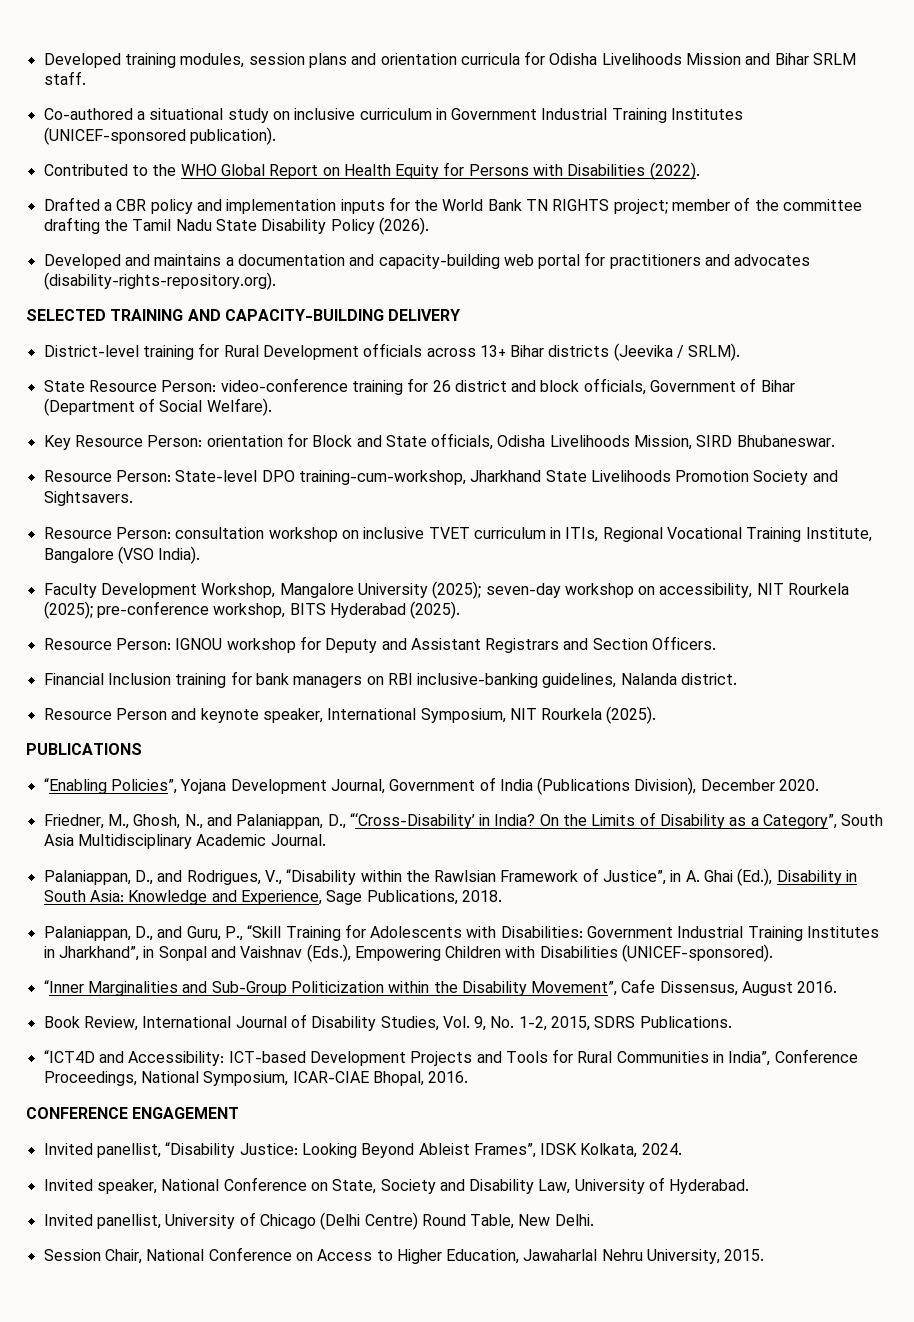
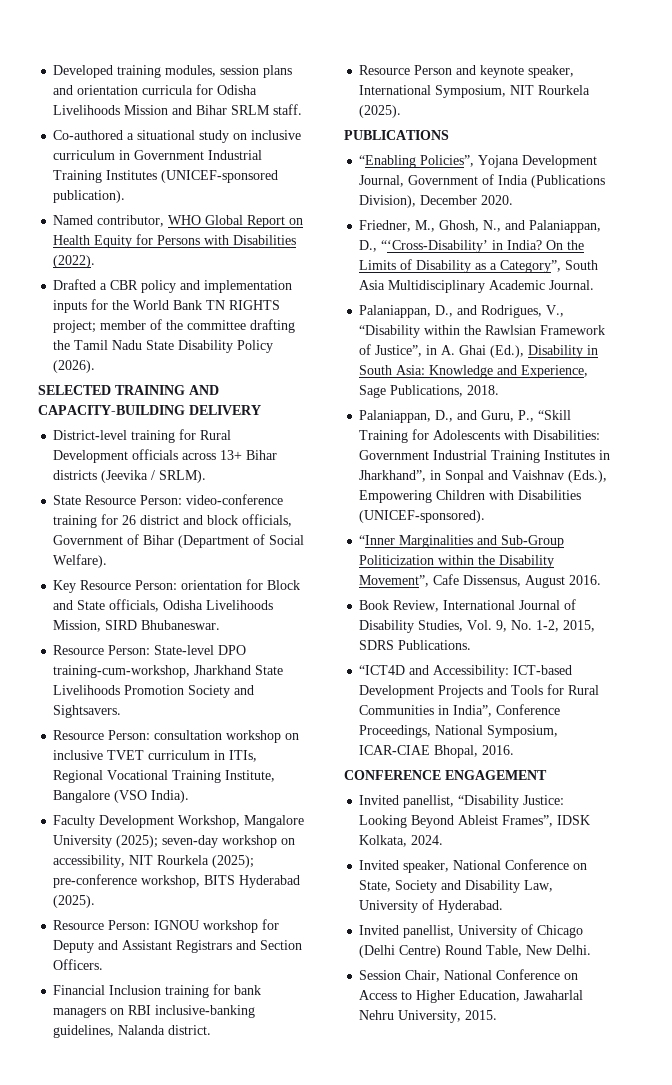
[43,164,177,176] Contributed to the -> [53,215,165,227] Named contributor,
[43,252,811,269] [43,272,276,290] // Developed and maintains a documentation and capacity-building web portal for practitioners and advocates (disability-rights-repository.org). -> (96, 366) none

